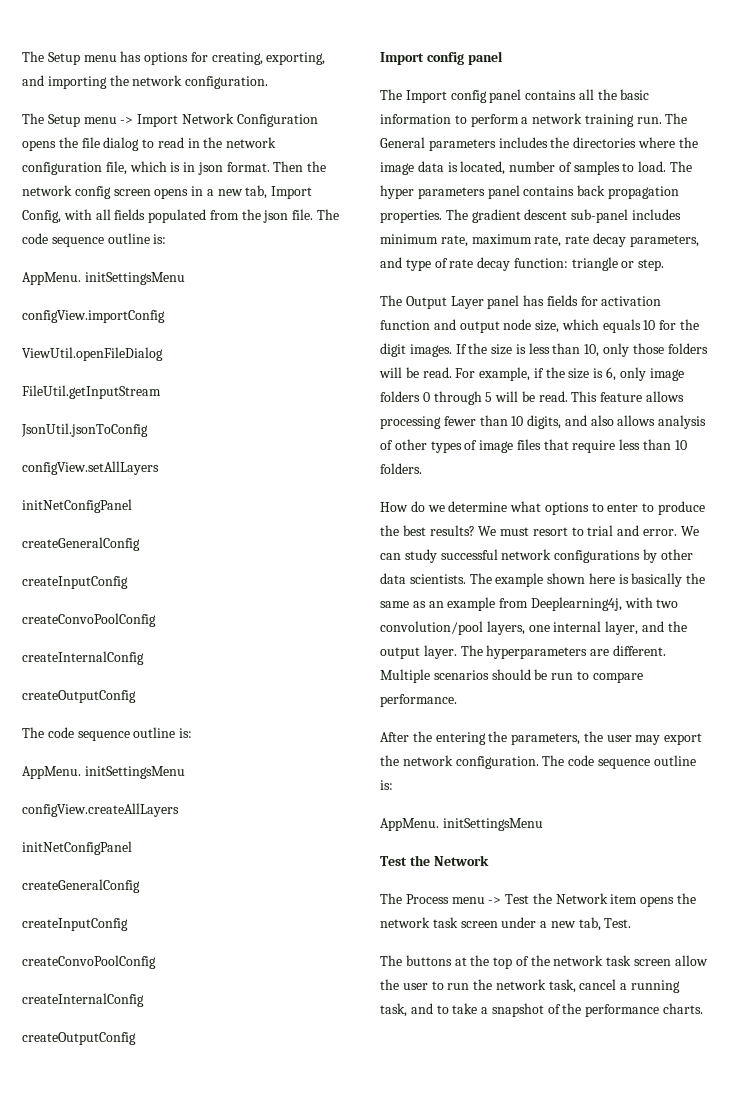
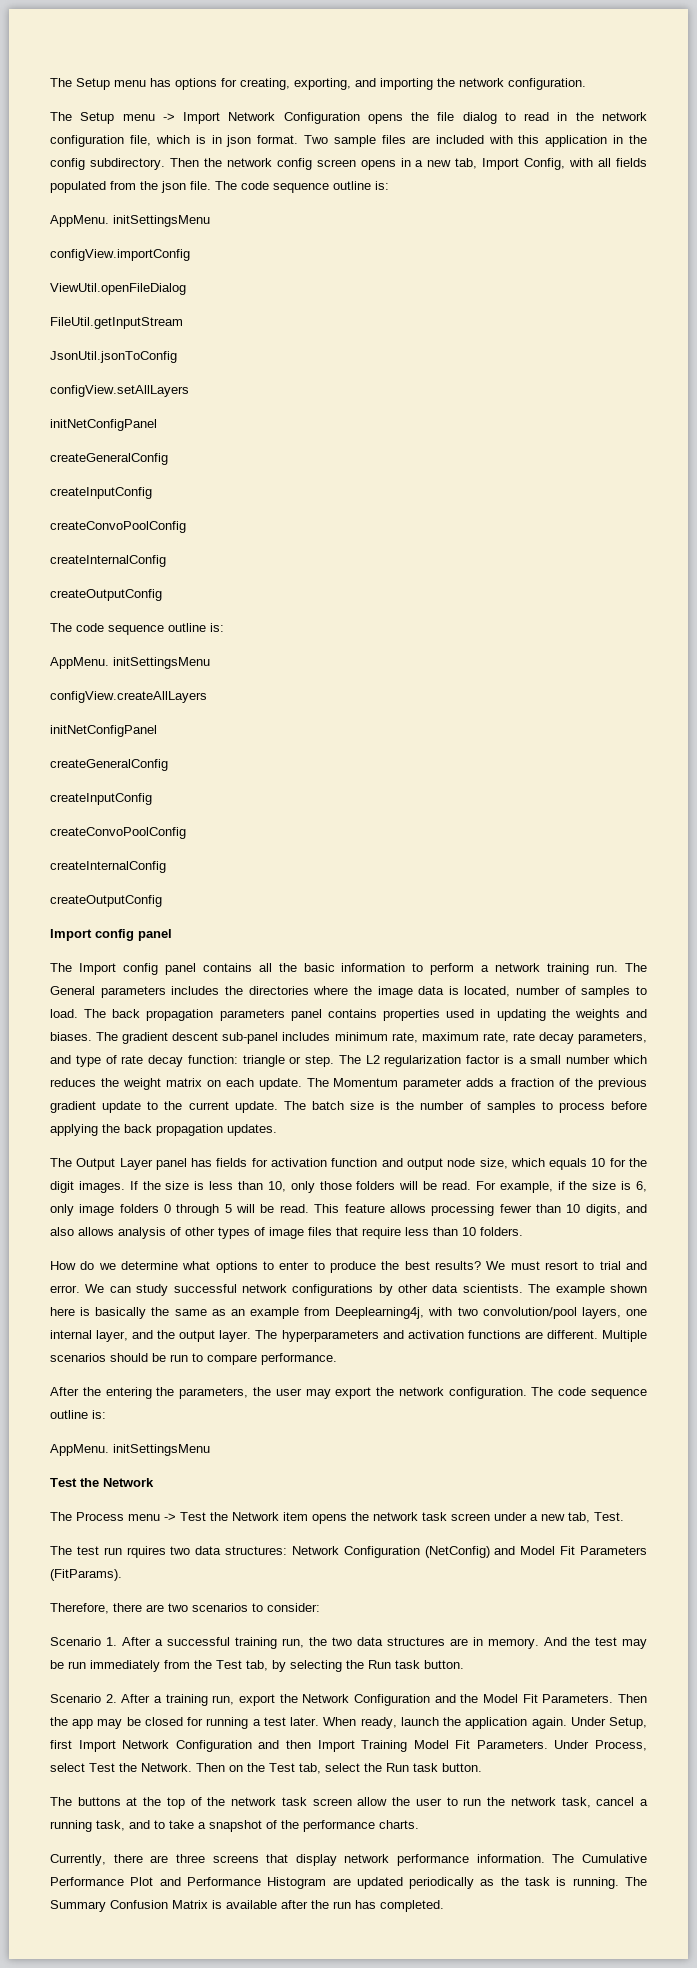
(270, 167) none -> [304,135,647,147] [50,158,165,170] Two sample files are included with this application in the config subdirectory.
[380,185,414,199] hyper -> [112,1009,214,1021] back propagation
[577,185,679,199] [380,210,442,223] back propagation properties. -> [383,1009,647,1021] [50,1032,92,1041] properties used in updating the weights and biases.
(665, 265) none -> [338,1055,647,1067] [50,1078,647,1090] [50,1101,647,1113] [50,1124,277,1136] The L2 regularization factor is a small number which reduces the weight matrix on each update. The Momentum parameter adds a fraction of the previous gradient update to the current update. The batch size is the number of samples to process before applying the back propagation updates.
(588, 652) none -> [382,1330,521,1339] and activation functions
(632, 923) none -> [50,1546,647,1558] [50,1569,122,1581] [50,1603,320,1614] [50,1637,647,1649] [50,1660,464,1672] [50,1694,648,1706] [50,1717,648,1729] [50,1740,647,1752] [50,1763,482,1774] // The test run rquires two data structures: Network Configuration (NetConfig) and Model Fit Parameters (FitParams). // Therefore, there are two scenarios to consider: // Scenario 1. After a successful training run, the two data structures are in memory. And the test may be run immediately from the Test tab, by selecting the Run task button. // Scenario 2. After a training run, export the Network Configuration and the Model Fit Parameters. Then the app may be closed for running a test later. When ready, launch the application again. Under Setup, first Import Network Configuration and then Import Training Model Fit Parameters. Under Process, select Test the Network. Then on the Test tab, select the Run task button.
(704, 1008) none -> [50,1854,647,1866] [50,1877,647,1889] [50,1900,444,1912] // Currently, there are three screens that display network performance information. The Cumulative Performance Plot and Performance Histogram are updated periodically as the task is running. The Summary Confusion Matrix is available after the run has completed.

